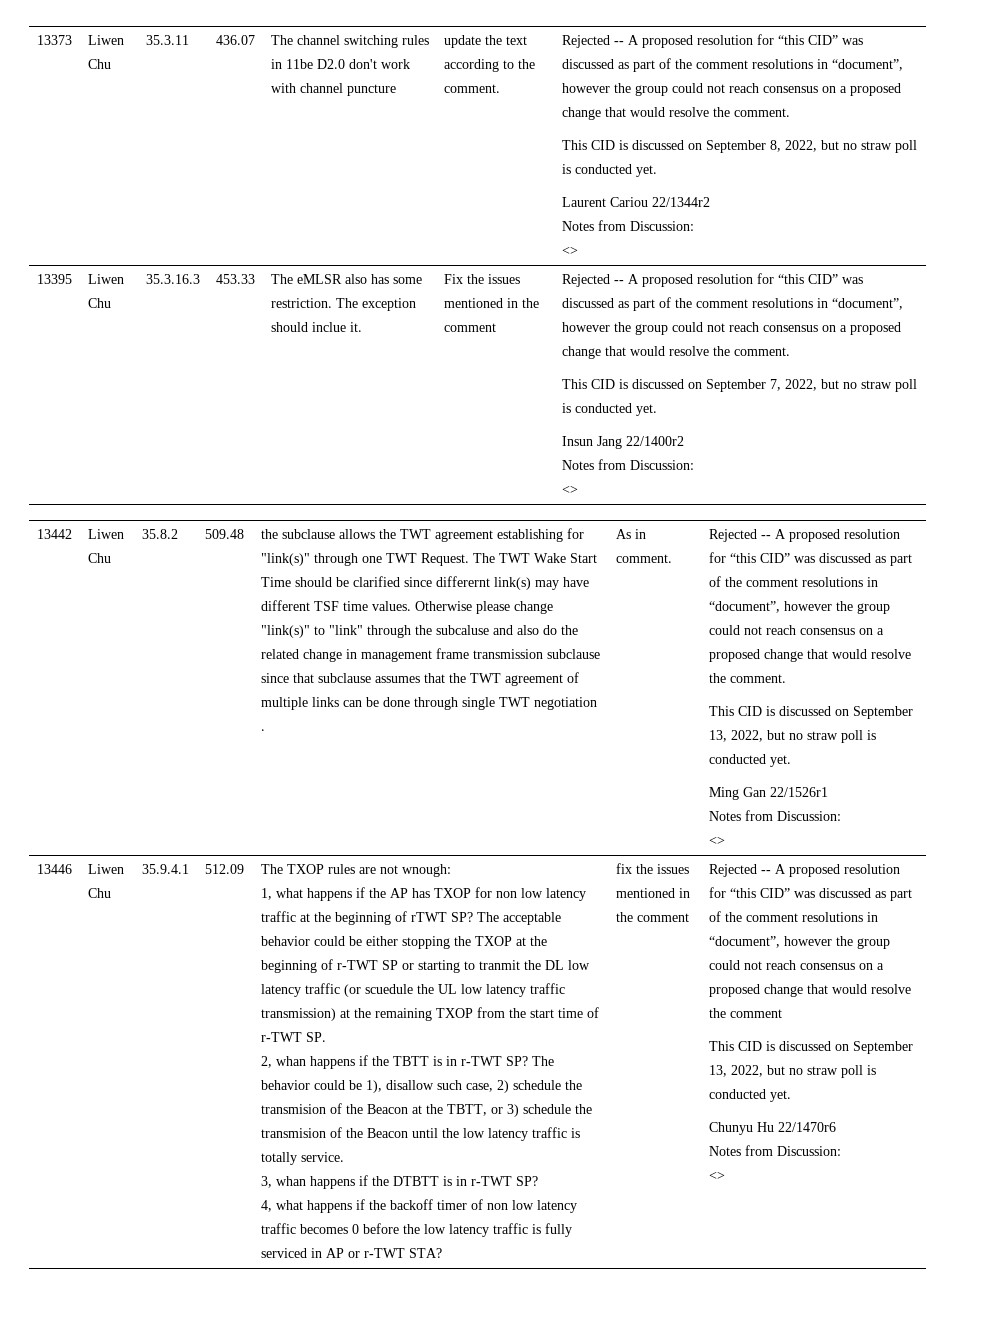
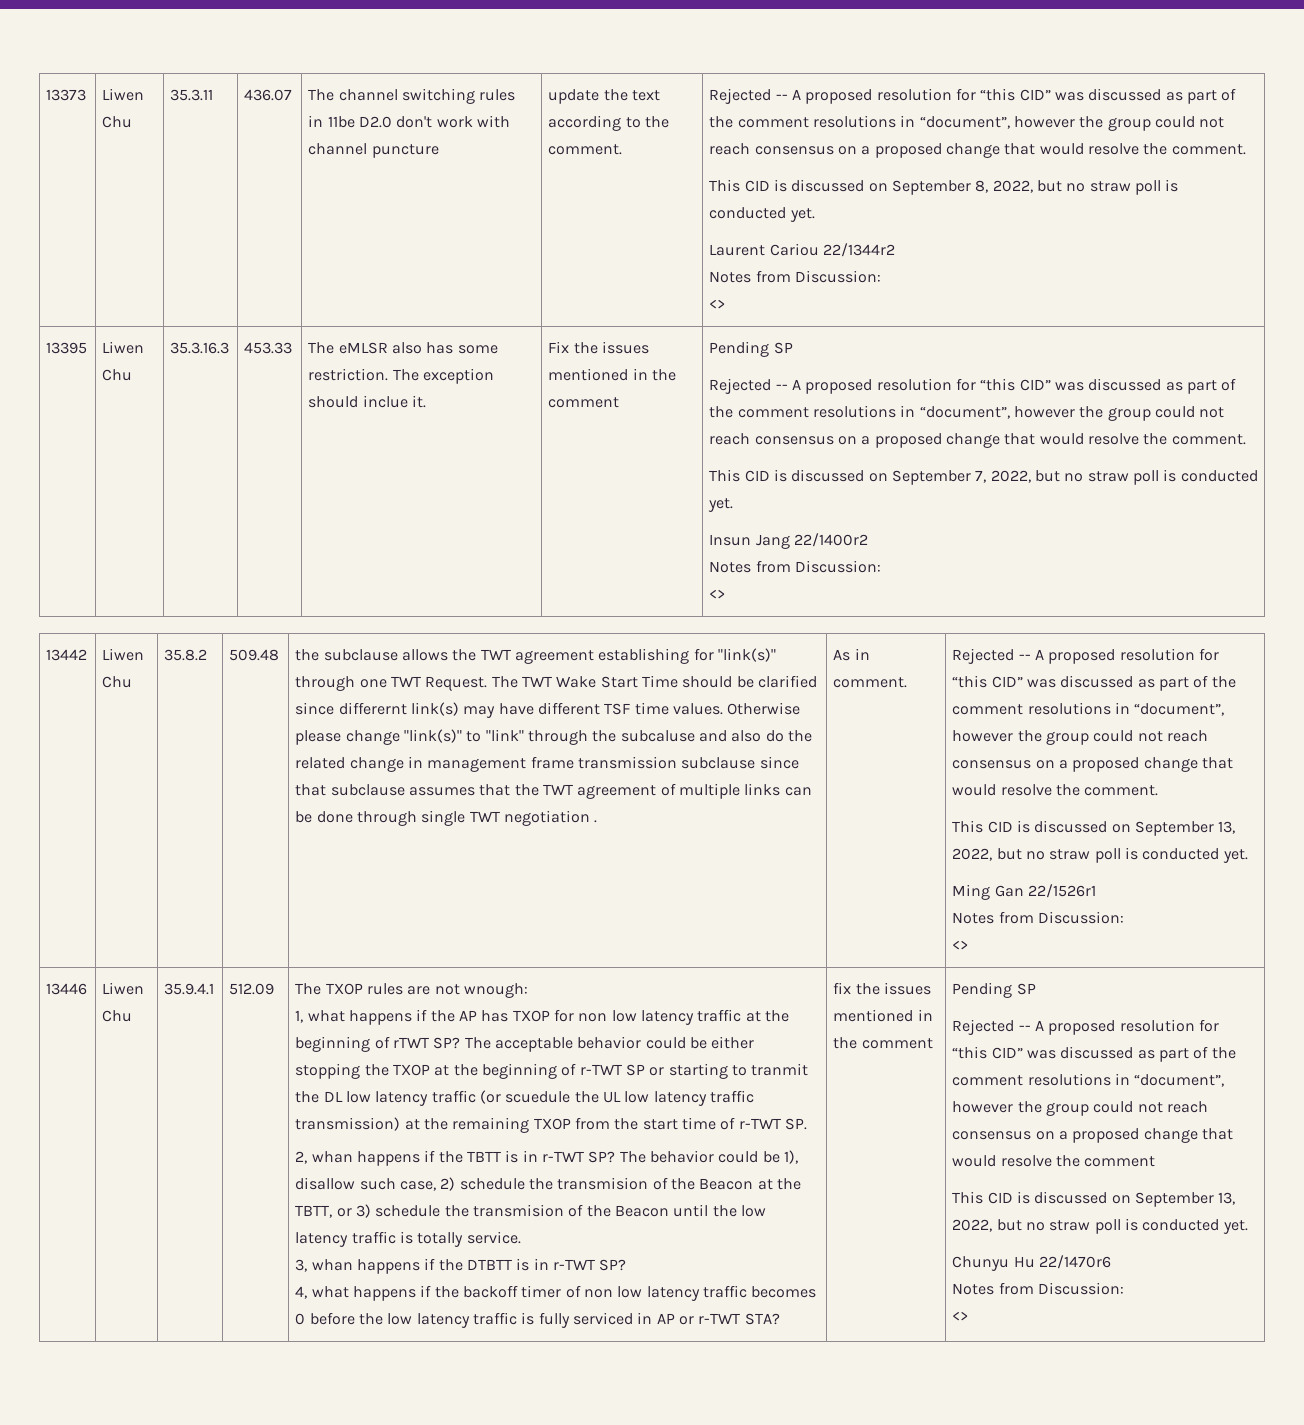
(496, 327) none -> [709,341,793,357] Pending SP //
(689, 917) none -> [952,982,1036,998] Pending SP //

